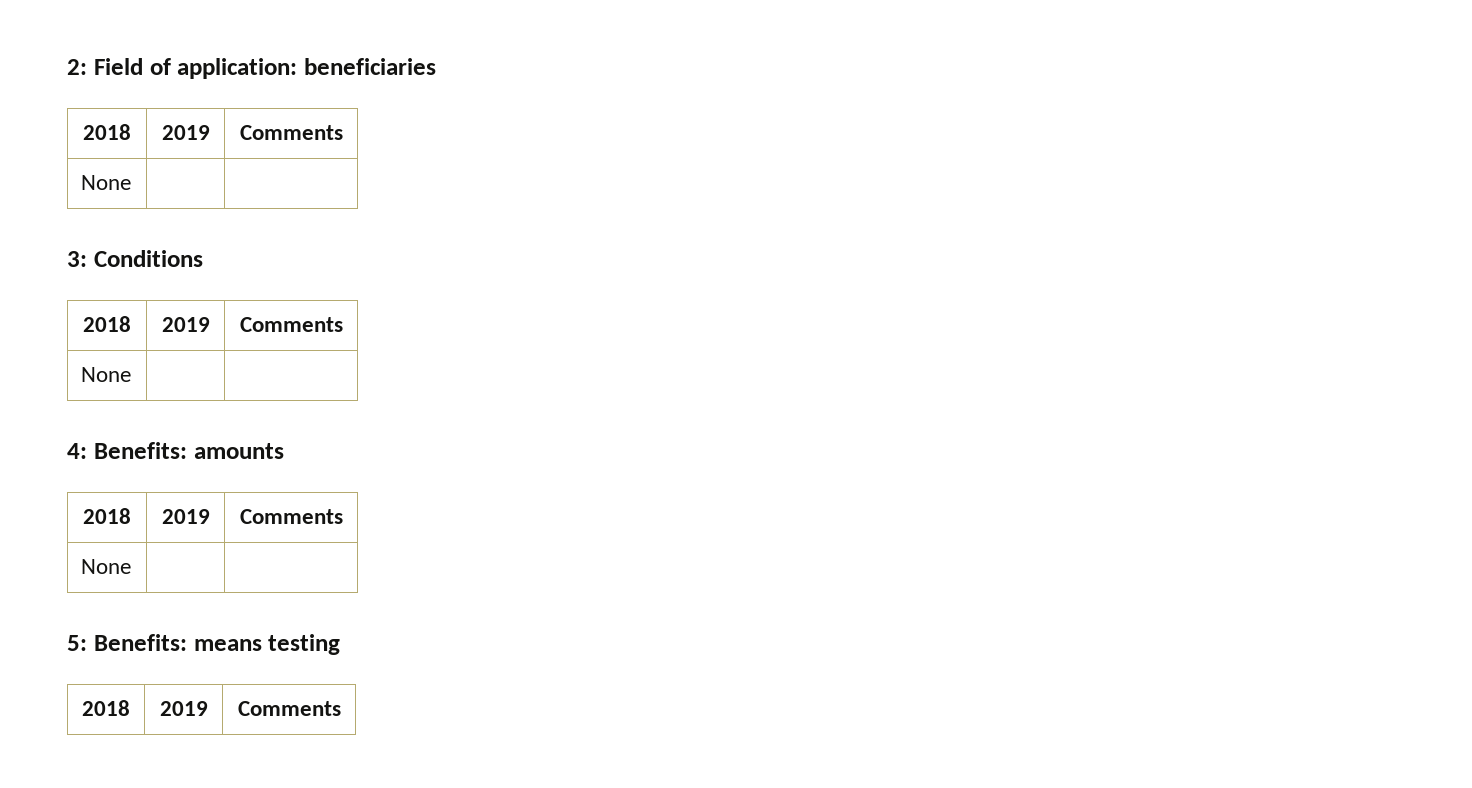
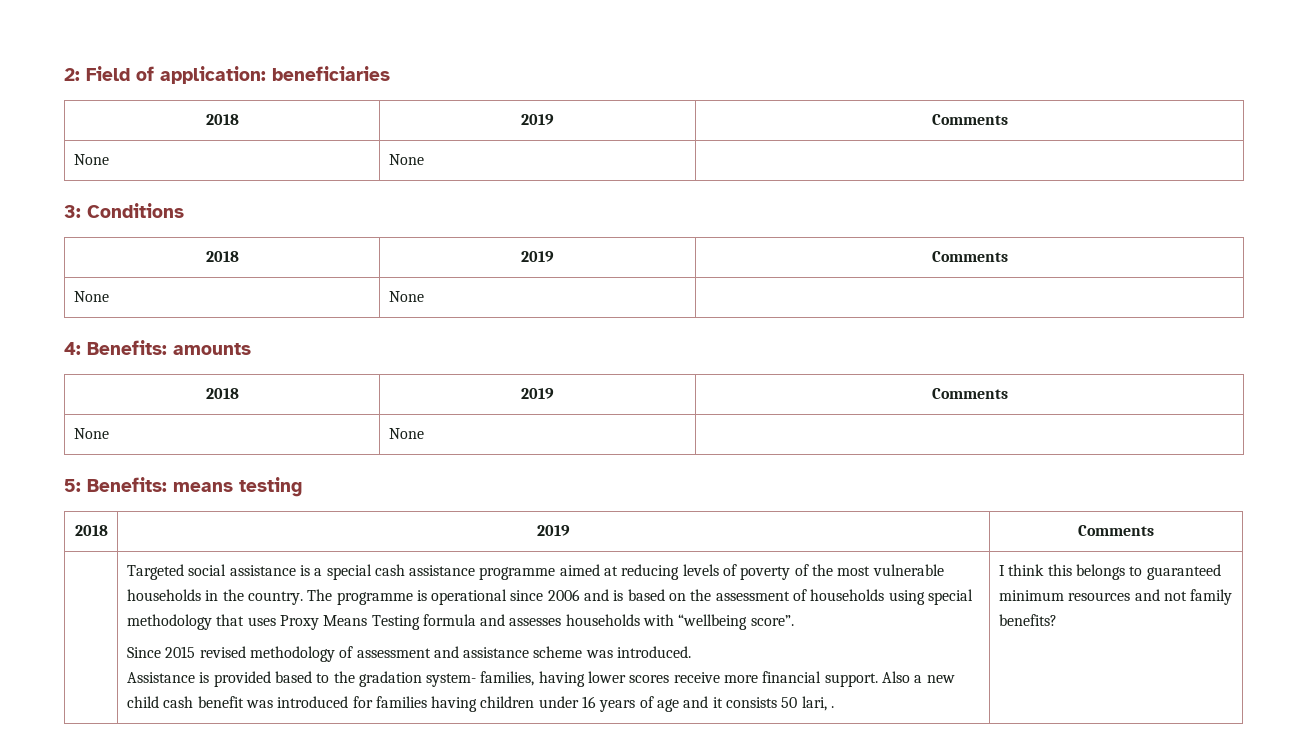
(132, 182) | -> [388,154,424,165] | None
(132, 374) | -> [388,291,424,302] | None
(132, 566) | -> [388,428,424,439] | None
(341, 708) none -> [126,564,944,580] [126,589,973,605] [126,614,794,630] [126,646,692,662] [126,671,955,687] [126,696,834,712] [998,564,1221,580] [998,589,1233,605] [998,614,1057,626] // | Targeted social assistance is a special cash assistance programme aimed at reducing levels of poverty of the most vulnerable households in the country. The programme is operational since 2006 and is based on the assessment of households using special methodology that uses Proxy Means Testing formula and assesses households with “wellbeing score”. // Since 2015 revised methodology of assessment and assistance scheme was introduced. // Assistance is provided based to the gradation system- families, having lower scores receive more financial support. Also a new child cash benefit was introduced for families having children under 16 years of age and it consists 50 lari, . | I think this belongs to guaranteed minimum resources and not family benefits?

